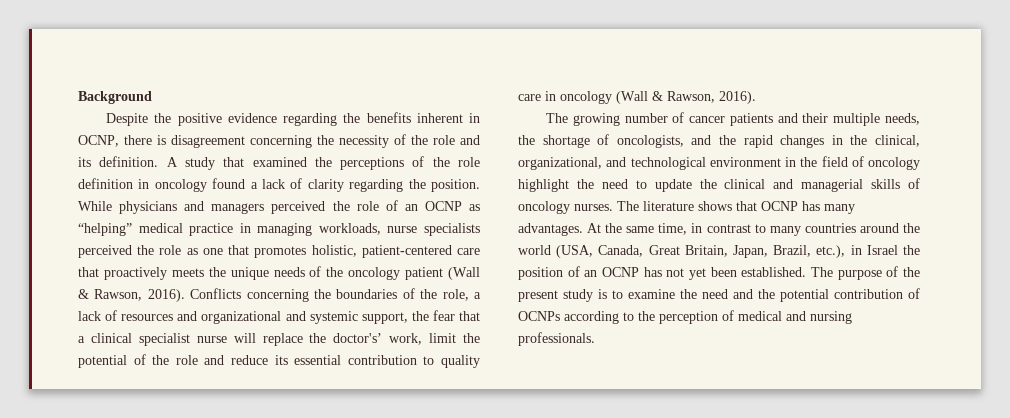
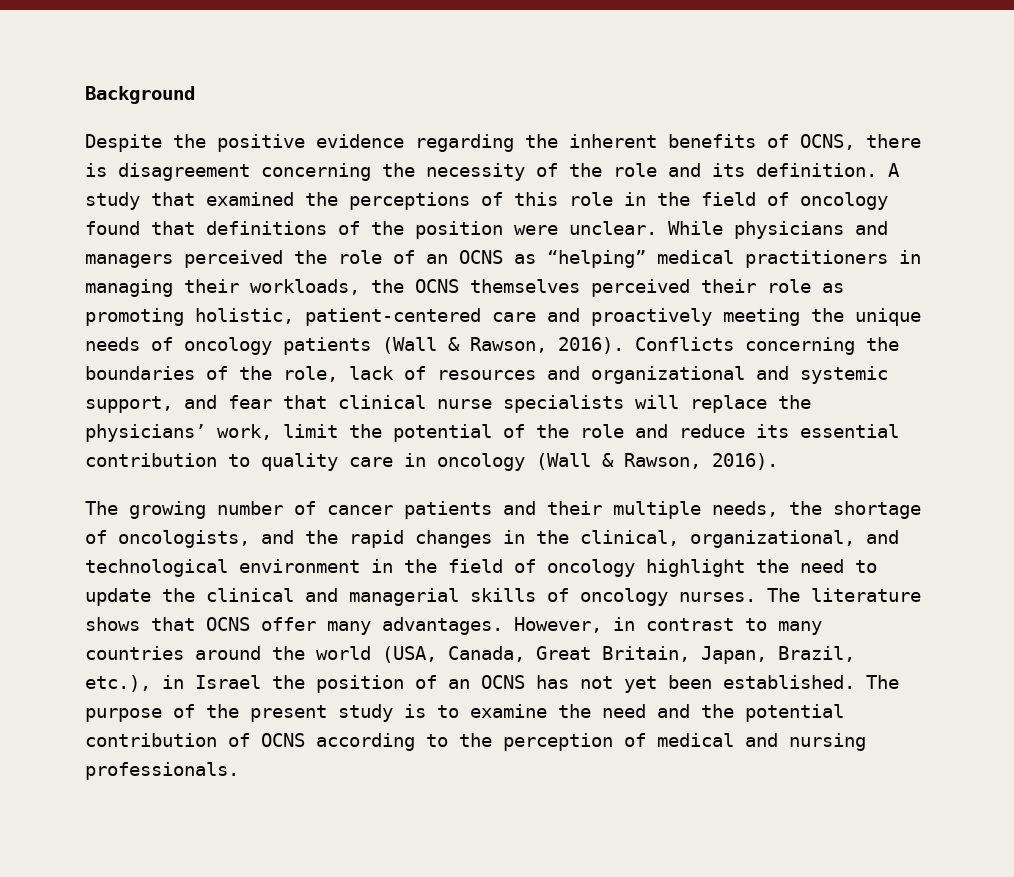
[366,112,480,123] [78,135,119,147] benefits inherent in OCNP, -> [569,134,855,150] inherent benefits of OCNS,
[432,157,481,167] [78,178,480,192] the role definition in oncology found a lack of clarity regarding the position. -> [514,192,888,210] [85,221,657,239] this role in the field of oncology found that definitions of the position were unclear.
[424,201,462,211] OCNP -> [459,250,503,264] OCNS
[189,223,234,236] practice -> [745,250,888,268] practitioners
[318,223,480,236] [78,245,481,258] [78,267,204,280] workloads, nurse specialists perceived the role as one that promotes holistic, patient-centered care that proactively meets -> [184,279,844,297] [85,308,800,326] their workloads, the OCNS themselves perceived their role as promoting holistic, patient-centered care and proactively meeting
[326,267,444,280] the oncology patient -> [184,337,371,355] oncology patients
[473,292,481,299] a -> (338, 374) none
[411,311,429,321] the -> [184,395,217,409] and
[78,333,227,346] a clinical specialist nurse -> [338,395,624,413] clinical nurse specialists
[333,333,383,343] doctor's’ -> [85,424,206,442] physicians’
[761,201,855,214] [518,223,688,236] OCNP has many advantages. At the same time, -> [206,617,602,635] OCNS offer many advantages. However,
[602,267,639,277] OCNP -> [481,675,525,689] OCNS
[518,311,560,321] OCNPs -> [261,733,305,747] OCNS

